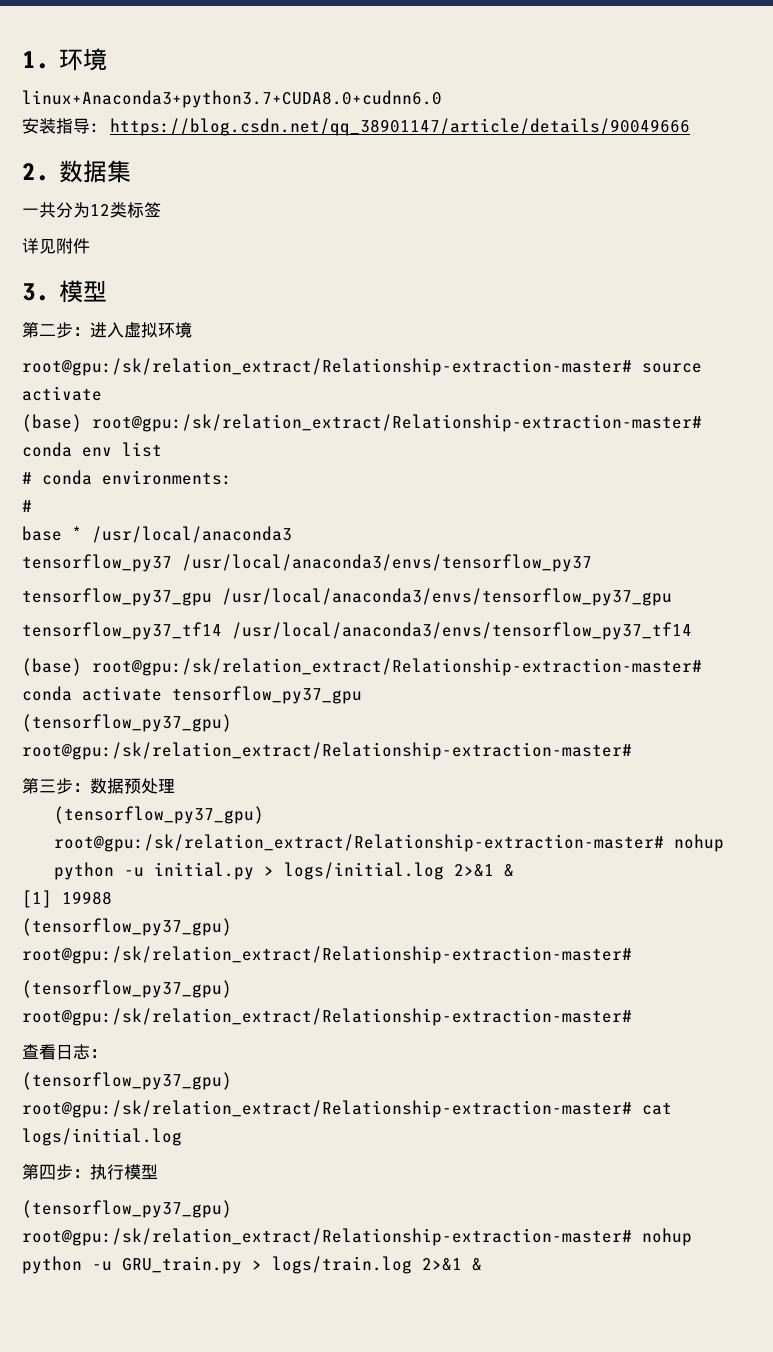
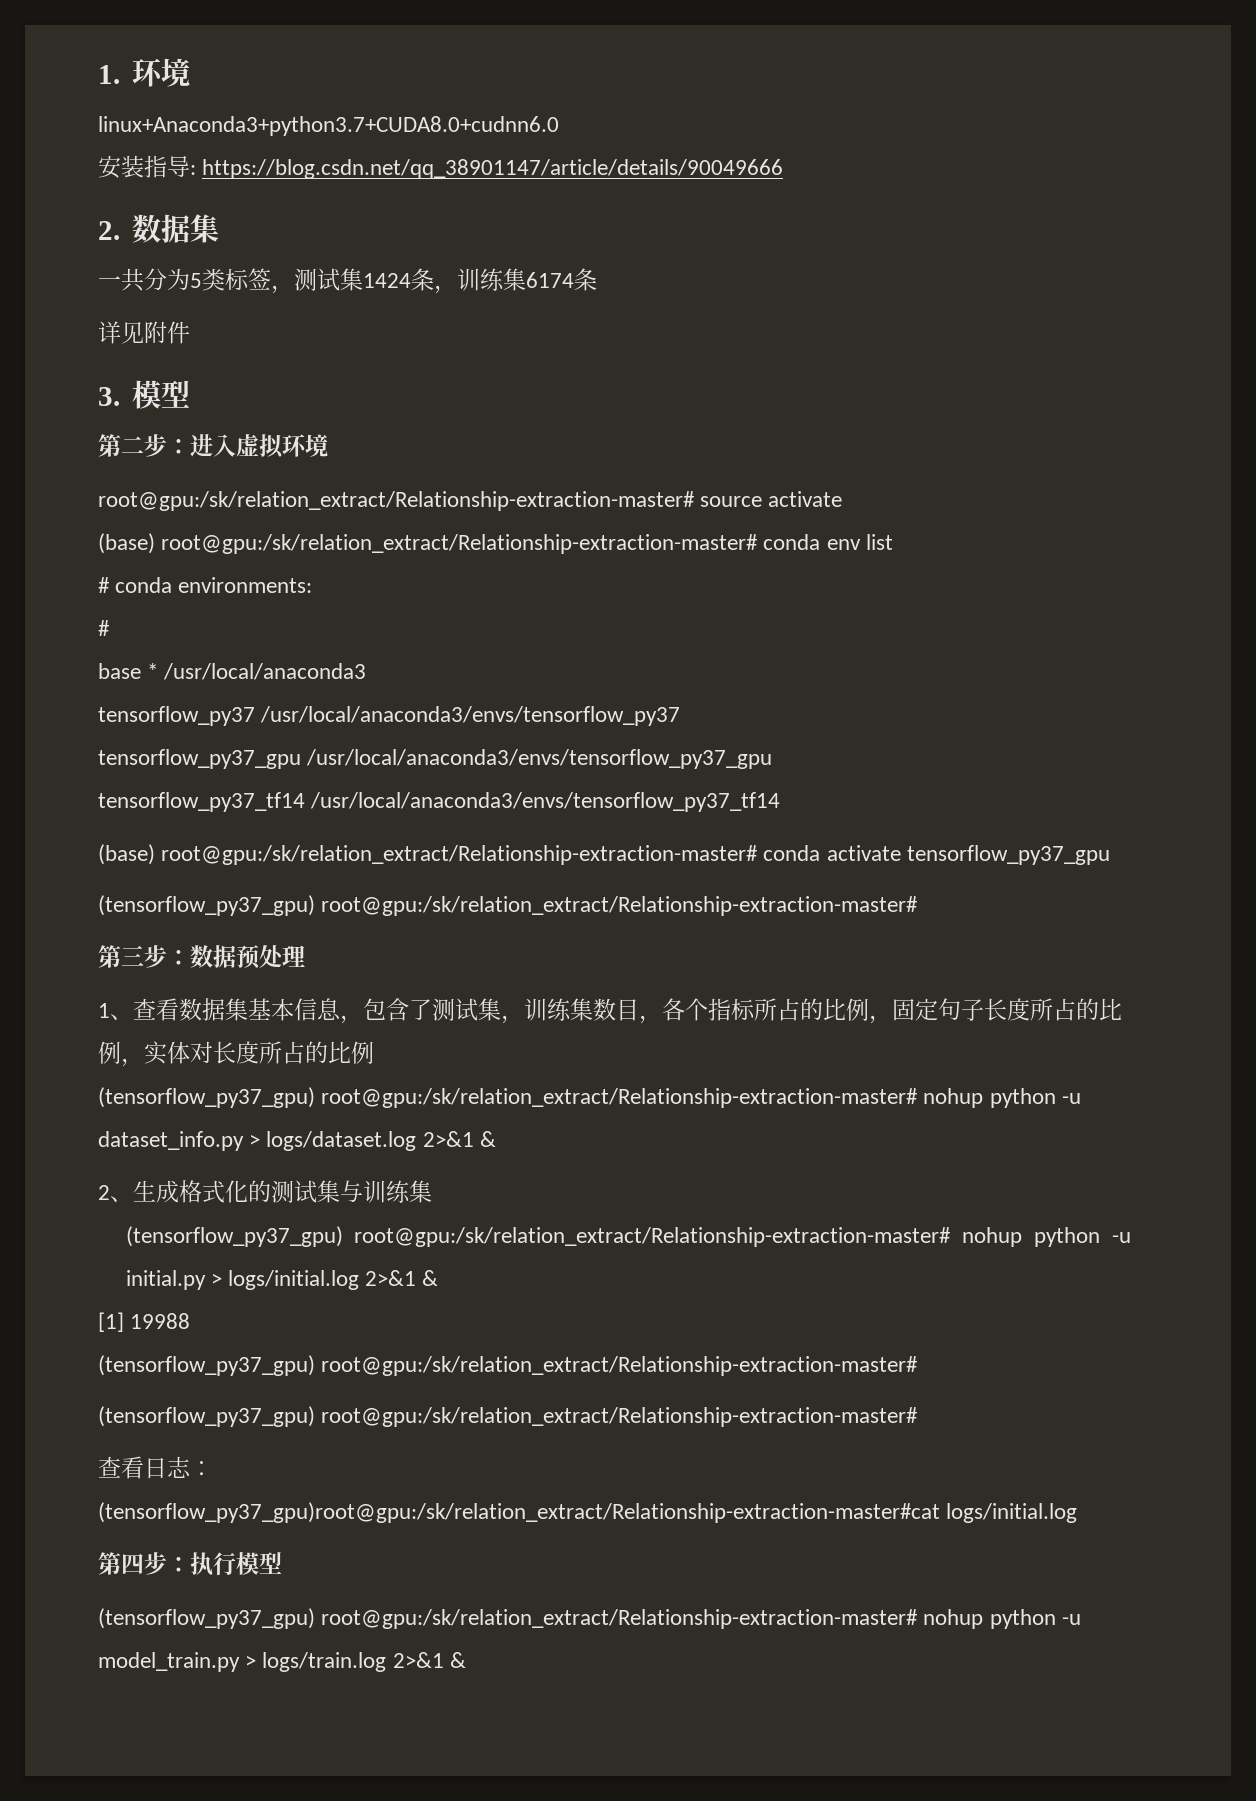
[90,204,110,216] 12 -> [190,273,202,288] 5
(161, 209) none -> [271,268,597,294] ，测试集1424条，训练集6174条
(175, 785) none -> [98,998,1122,1024] [98,1041,374,1067] [98,1087,1081,1108] [98,1131,496,1151] [98,1180,432,1203] // 1、查看数据集基本信息，包含了测试集，训练集数目，各个指标所占的比例，固定句子长度所占的比例，实体对长度所占的比例 // (tensorflow_py37_gpu) root@gpu:/sk/relation_extract/Relationship-extraction-master# nohup python -u dataset_info.py > logs/dataset.log 2>&1 & // 2、生成格式化的测试集与训练集
[22,1072,232,1090] [22,1100,672,1118] (tensorflow_py37_gpu) root@gpu:/sk/relation_extract/Relationship-extraction-master# cat -> [98,1502,940,1523] (tensorflow_py37_gpu)root@gpu:/sk/relation_extract/Relationship-extraction-master#cat
[122,1256,242,1274] GRU_train.py -> [98,1652,240,1672] model_train.py

